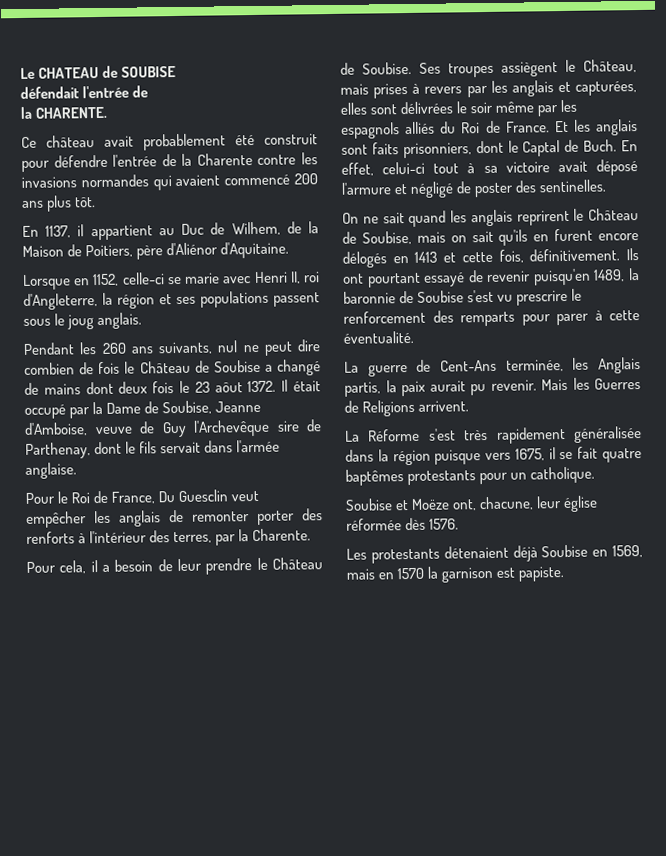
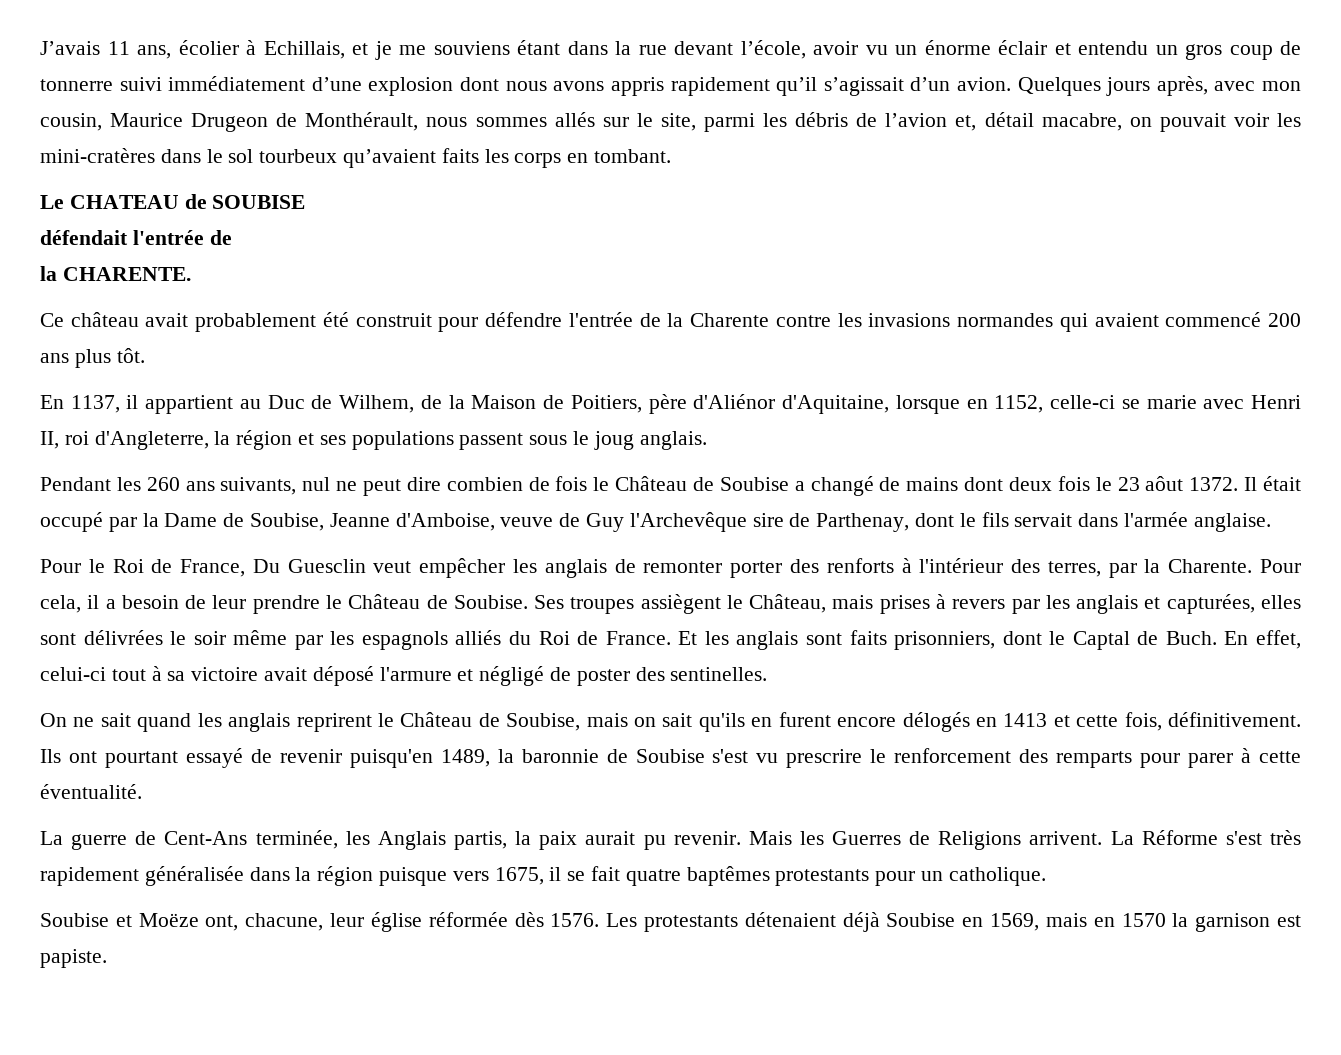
(20, 73) none -> [40,40,1301,60] [40,76,1301,96] [40,112,1301,132] [40,148,672,168] J’avais 11 ans, écolier à Echillais, et je me souviens étant dans la rue devant l’école, avoir vu un énorme éclair et entendu un gros coup de tonnerre suivi immédiatement d’une explosion dont nous avons appris rapidement qu’il s’agissait d’un avion. Quelques jours après, avec mon cousin, Maurice Drugeon de Monthérault, nous sommes allés sur le site, parmi les débris de l’avion et, détail macabre, on pouvait voir les mini-cratères dans le sol tourbeux qu’avaient faits les corps en tombant. //
[220,241,290,259] [22,274,71,290] d'Aquitaine. // Lorsque -> [782,395,960,414] d'Aquitaine, lorsque
(312, 535) // -> (1253, 566) none
(470, 406) // -> (1103, 838) none
(460, 524) // -> (600, 920) none

